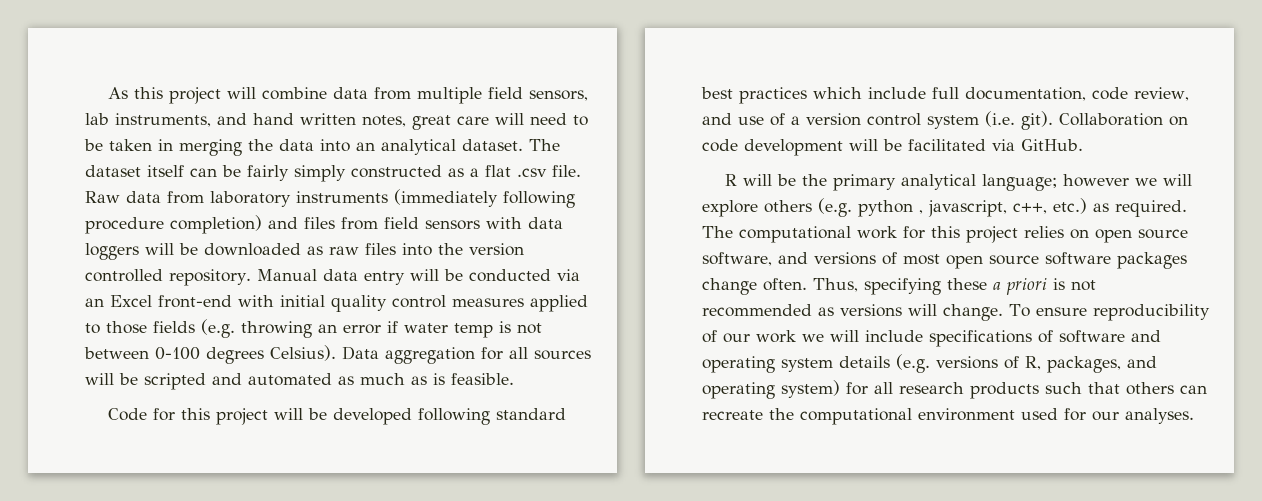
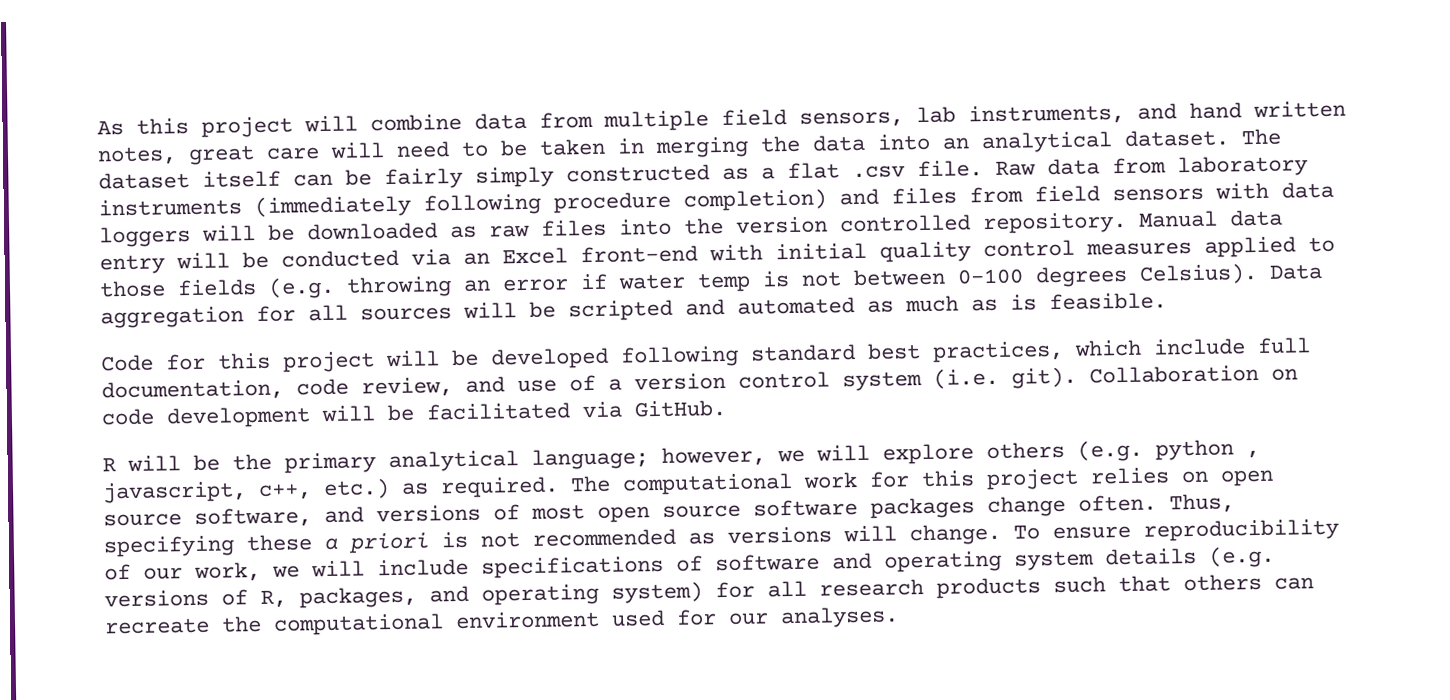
[739,87,807,104] practices -> [932,340,1064,363] practices,
[1063,174,1130,187] however -> [661,446,766,467] however,
[756,330,796,343] work -> [194,562,261,582] work,

